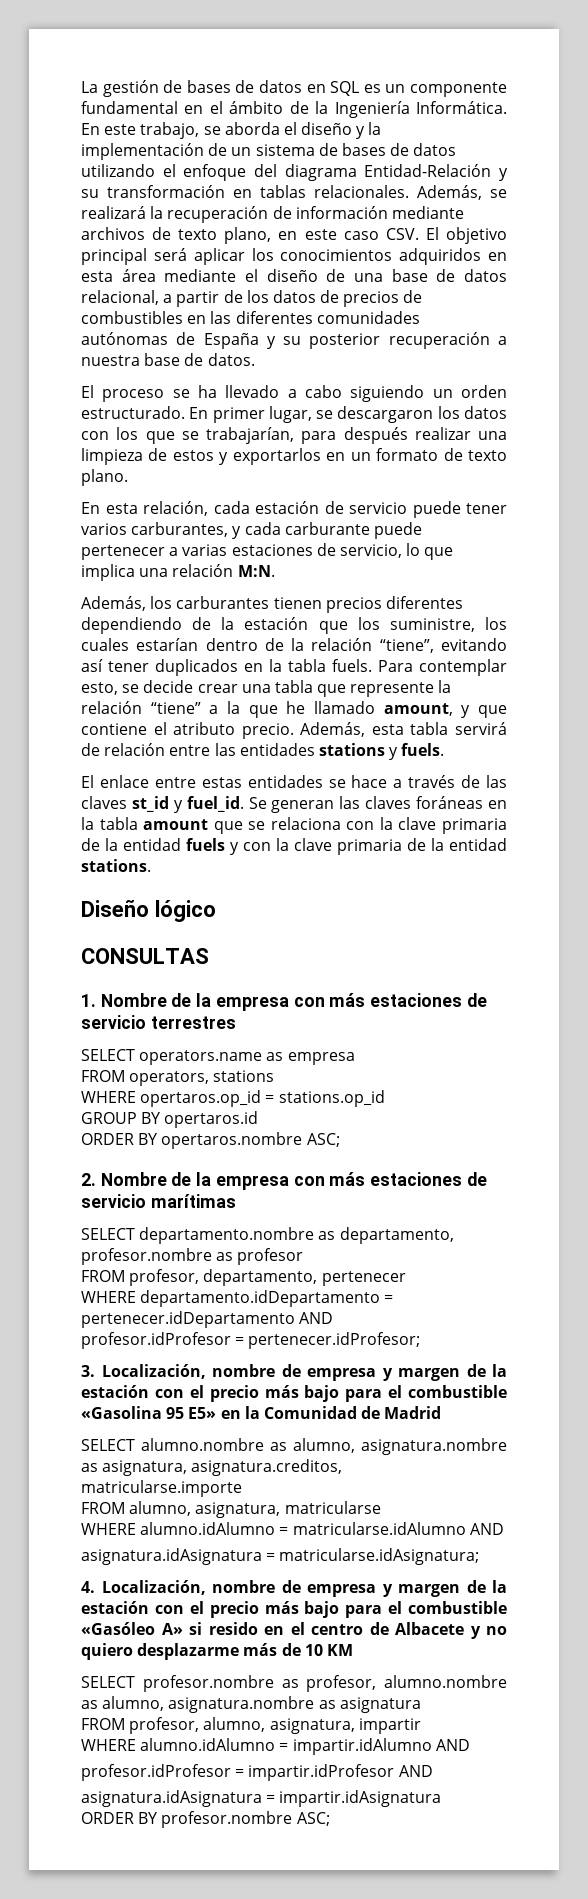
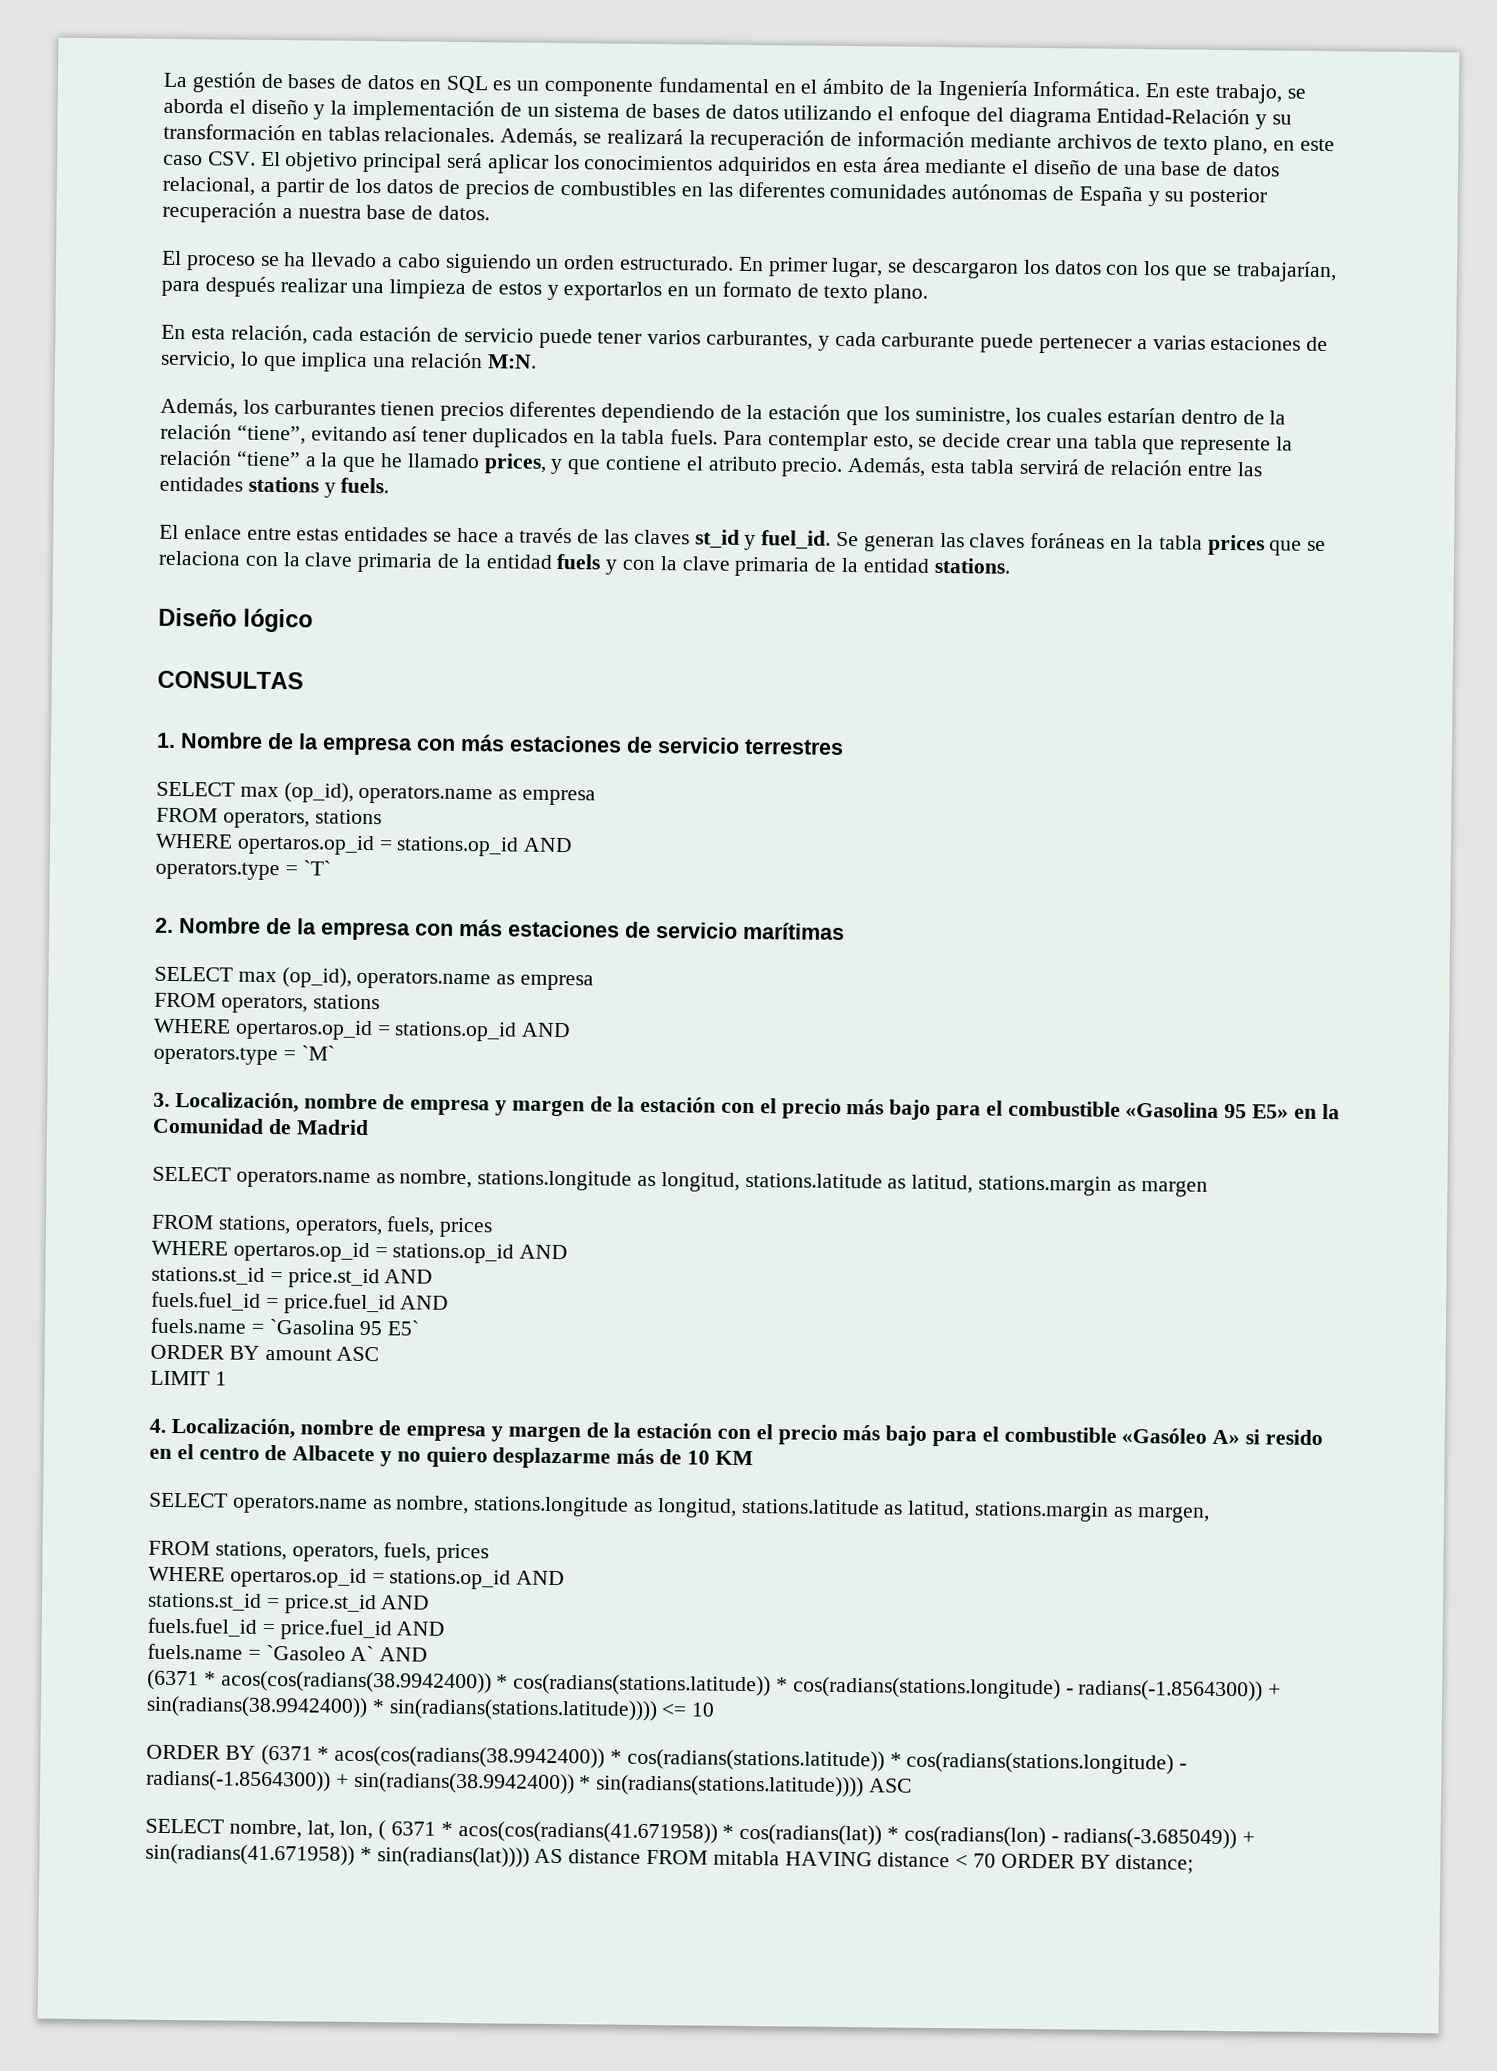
[383,703,453,716] amount, -> [483,453,547,474] prices,
[143,819,209,830] amount -> [1207,534,1265,556] prices
(135, 1055) none -> [239,782,354,803] max (op_id),
[81,1111,259,1128] [81,1132,340,1149] // GROUP BY opertaros.id // ORDER BY opertaros.nombre ASC; -> [523,837,574,853] [155,860,331,881] AND // operators.type = `T`
[139,1227,454,1244] [81,1248,304,1265] [81,1269,406,1286] [81,1290,394,1307] [81,1311,334,1328] [81,1332,421,1349] departamento.nombre as departamento, profesor.nombre as profesor // FROM profesor, departamento, pertenecer // WHERE departamento.idDepartamento = pertenecer.idDepartamento AND // profesor.idProfesor = pertenecer.idProfesor; -> [237,967,595,991] [154,992,380,1014] [153,1018,572,1042] [153,1045,335,1066] max (op_id), operators.name as empresa // FROM operators, stations // WHERE opertaros.op_id = stations.op_id AND // operators.type = `M`
[141,1438,507,1455] [81,1459,343,1476] [81,1480,242,1497] [81,1501,381,1518] [81,1522,504,1535] [81,1548,480,1565] alumno.nombre as alumno, asignatura.nombre as asignatura, asignatura.creditos, matricularse.importe // FROM alumno, asignatura, matricularse // WHERE alumno.idAlumno = matricularse.idAlumno AND // asignatura.idAsignatura = matricularse.idAsignatura; -> [235,1169,1208,1197] [151,1214,494,1238] [151,1240,569,1264] [151,1266,434,1289] [151,1291,450,1315] [150,1317,420,1336] [150,1344,380,1362] [150,1370,227,1386] operators.name as nombre, stations.longitude as longitud, stations.latitude as latitud, stations.margin as margen // FROM stations, operators, fuels, prices // WHERE opertaros.op_id = stations.op_id AND // stations.st_id = price.st_id AND // fuels.fuel_id = price.fuel_id AND // fuels.name = `Gasolina 95 E5` // ORDER BY amount ASC // LIMIT 1
[142,1675,507,1692] [81,1696,421,1713] [81,1717,421,1734] [81,1738,470,1755] [81,1764,433,1781] [81,1790,442,1807] [81,1811,330,1828] profesor.nombre as profesor, alumno.nombre as alumno, asignatura.nombre as asignatura // FROM profesor, alumno, asignatura, impartir // WHERE alumno.idAlumno = impartir.idAlumno AND // profesor.idProfesor = impartir.idProfesor AND // asignatura.idAsignatura = impartir.idAsignatura // ORDER BY profesor.nombre ASC; -> [231,1495,1210,1523] [148,1540,490,1564] [148,1566,566,1590] [147,1592,431,1615] [147,1617,446,1641] [147,1643,429,1662] [147,1669,1282,1702] [146,1695,716,1722] [146,1744,1188,1775] [146,1769,913,1798] [145,1818,1256,1850] [145,1843,1195,1874] operators.name as nombre, stations.longitude as longitud, stations.latitude as latitud, stations.margin as margen, // FROM stations, operators, fuels, prices // WHERE opertaros.op_id = stations.op_id AND // stations.st_id = price.st_id AND // fuels.fuel_id = price.fuel_id AND // fuels.name = `Gasoleo A` AND // (6371 * acos(cos(radians(38.9942400)) * cos(radians(stations.latitude)) * cos(radians(stations.longitude) - radians(-1.8564300)) + sin(radians(38.9942400)) * sin(radians(stations.latitude)))) <= 10 // ORDER BY (6371 * acos(cos(radians(38.9942400)) * cos(radians(stations.latitude)) * cos(radians(stations.longitude) - radians(-1.8564300)) + sin(radians(38.9942400)) * sin(radians(stations.latitude)))) ASC // SELECT nombre, lat, lon, ( 6371 * acos(cos(radians(41.671958)) * cos(radians(lat)) * cos(radians(lon) - radians(-3.685049)) + sin(radians(41.671958)) * sin(radians(lat)))) AS distance FROM mitabla HAVING distance < 70 ORDER BY distance;

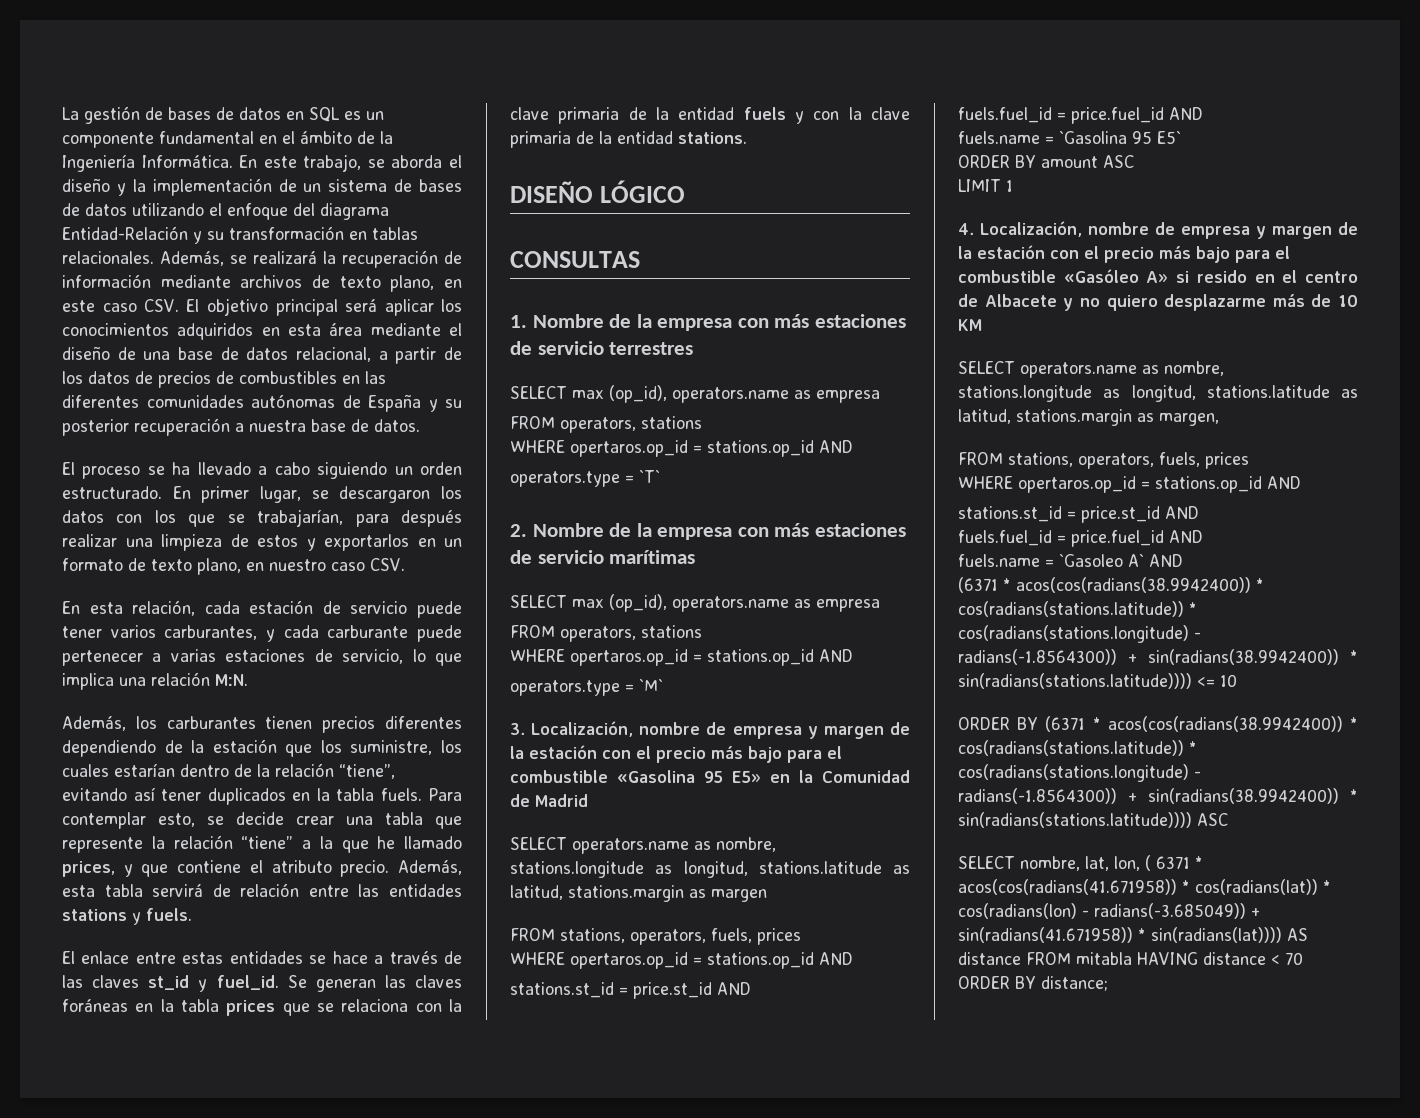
[873,284,929,304] plano. -> [197,558,405,575] plano, en nuestro caso CSV.
[158,607,313,633] Diseño lógico -> [510,180,685,203] DISEÑO LÓGICO

